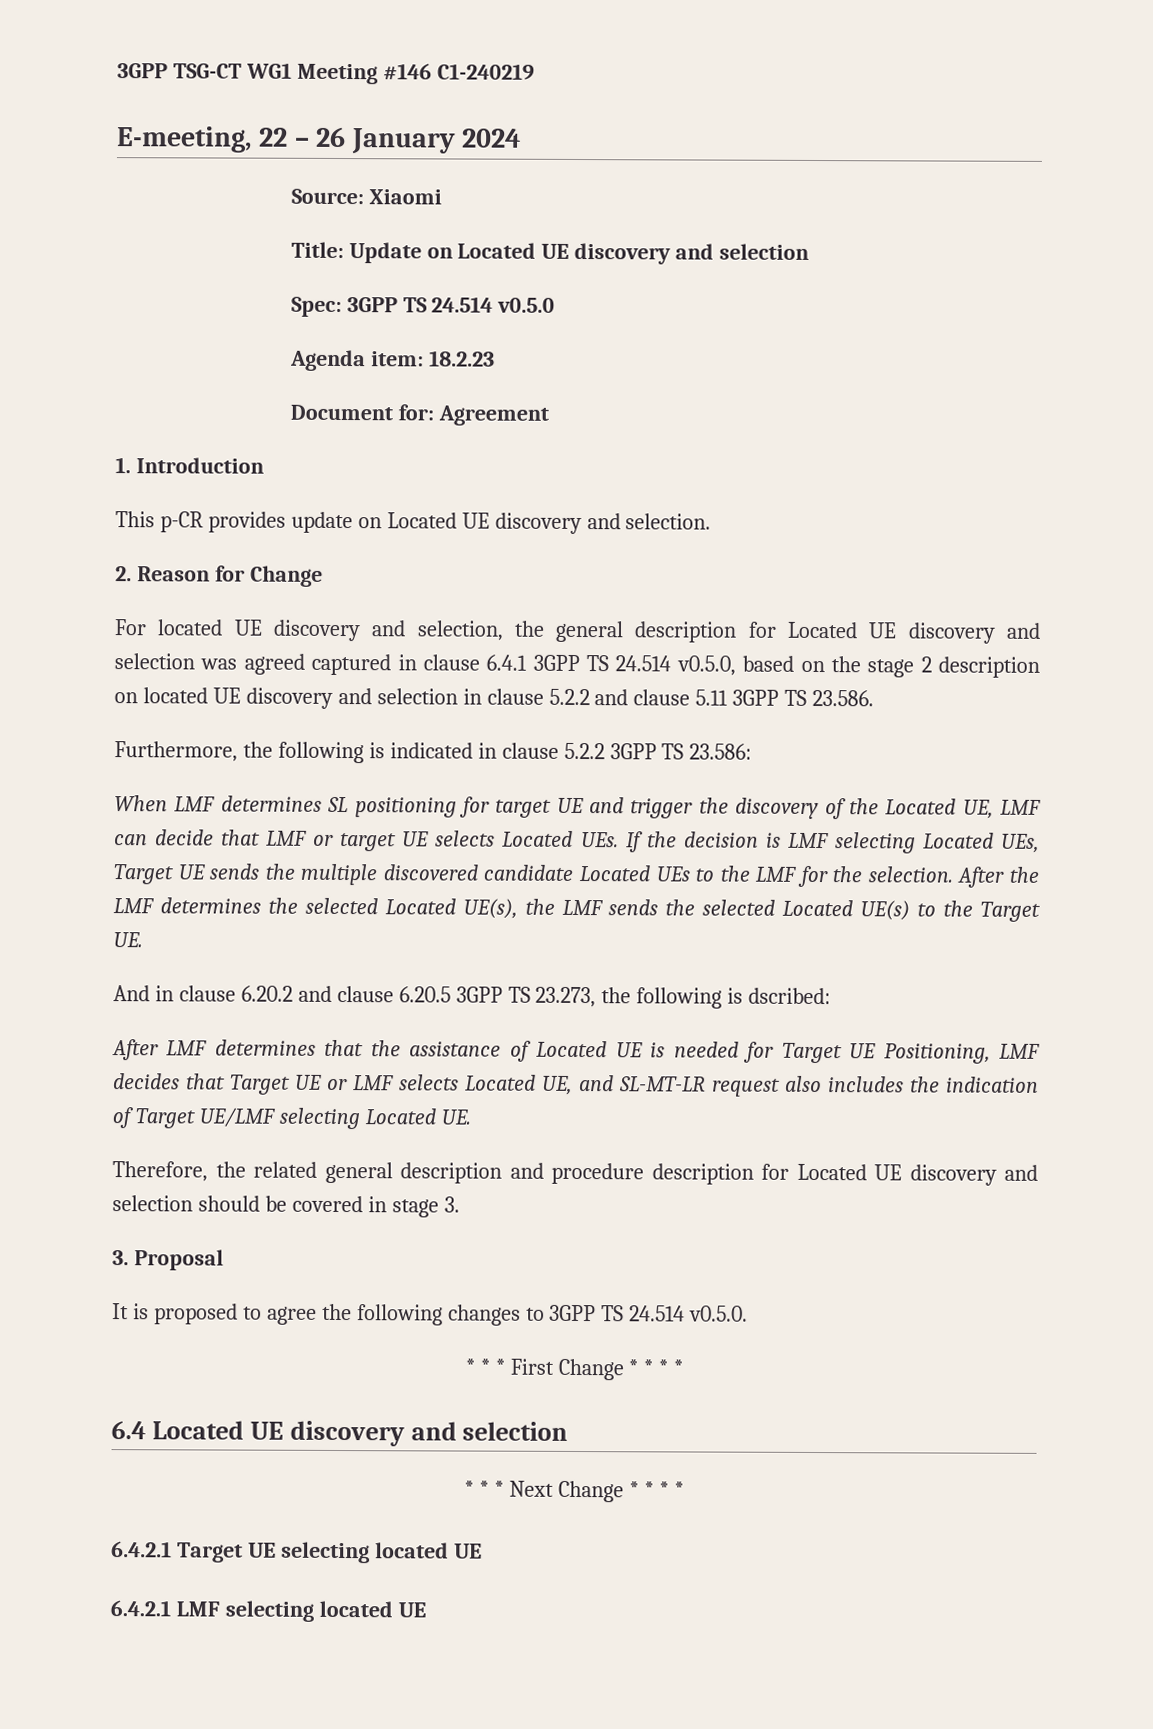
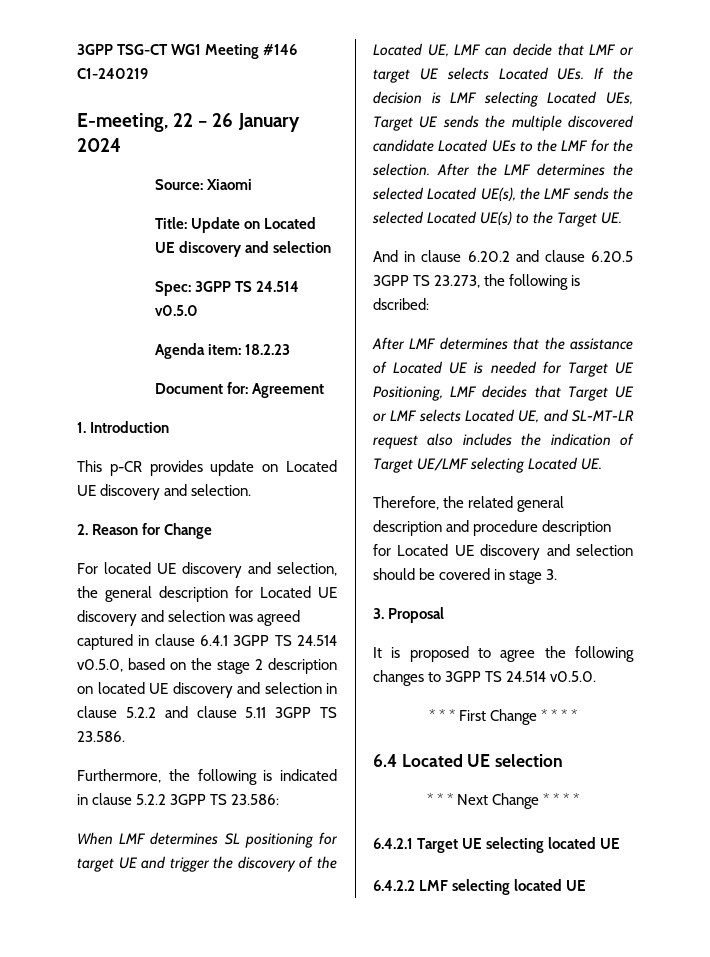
[289,1420,457,1447] discovery and -> (491, 760) none
[110,1600,171,1617] 6.4.2.1 -> [373,880,415,891] 6.4.2.2

